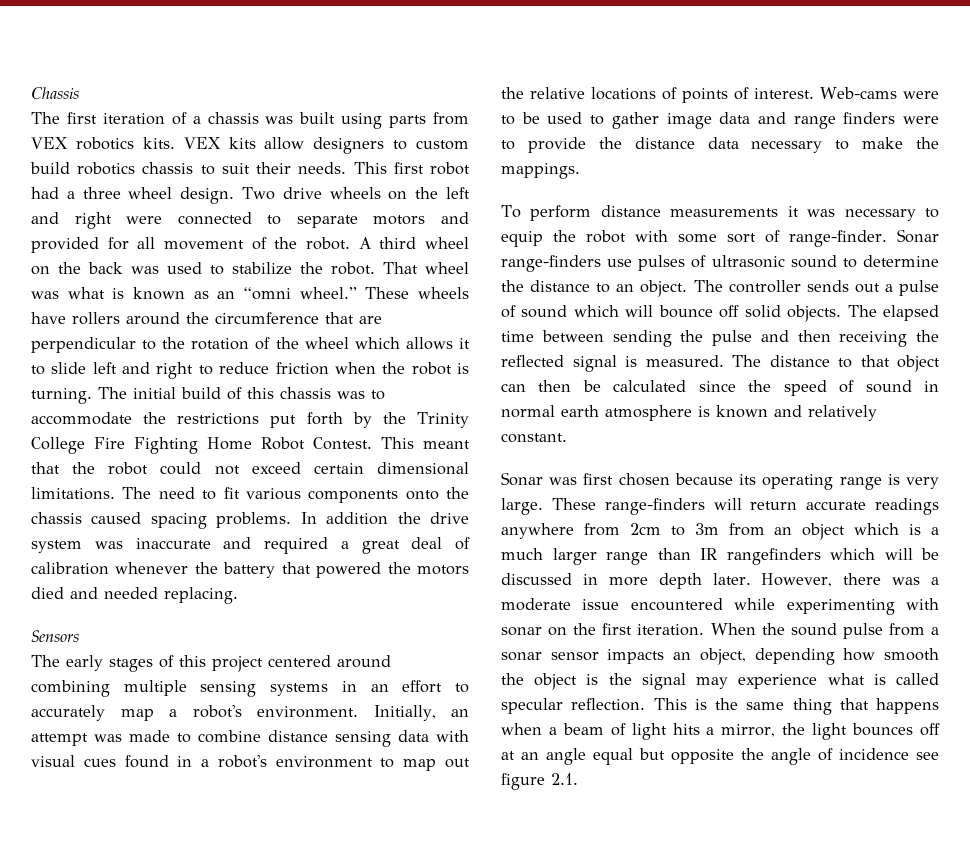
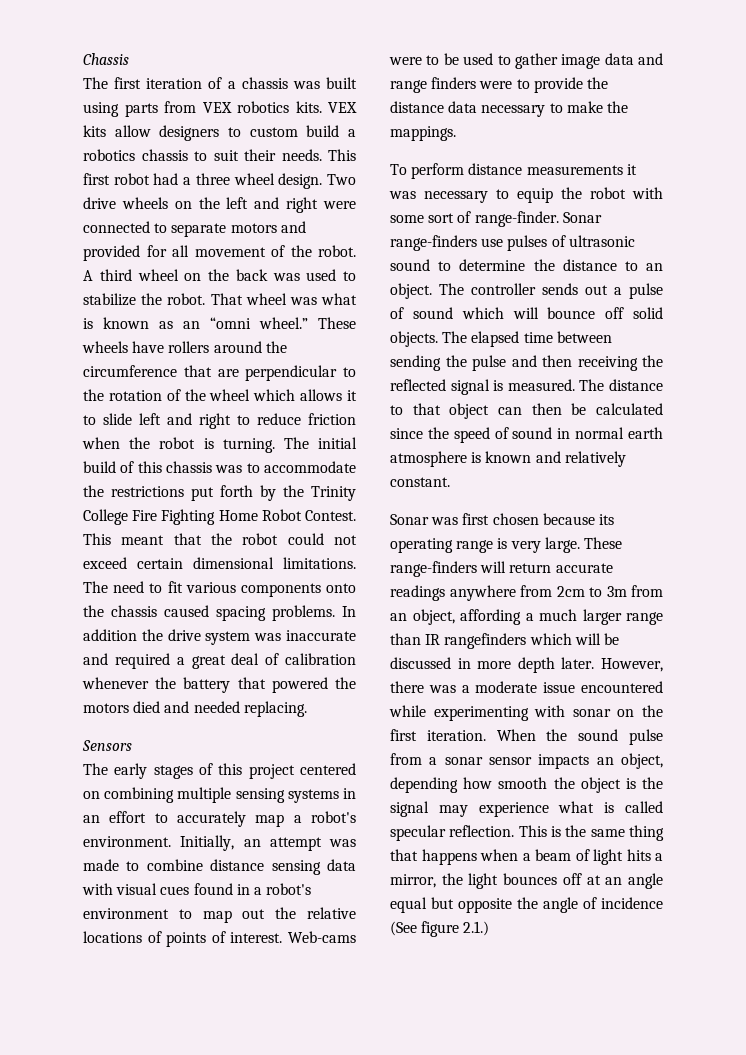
(70, 168) none -> [347,129,356,137] a
[337,655,391,668] around -> [83,791,100,799] on
[802,523,922,540] object which is -> [412,609,521,625] object, affording
[916,752,939,760] [501,773,578,790] see figure 2.1. -> [390,921,490,937] (See figure 2.1.)

